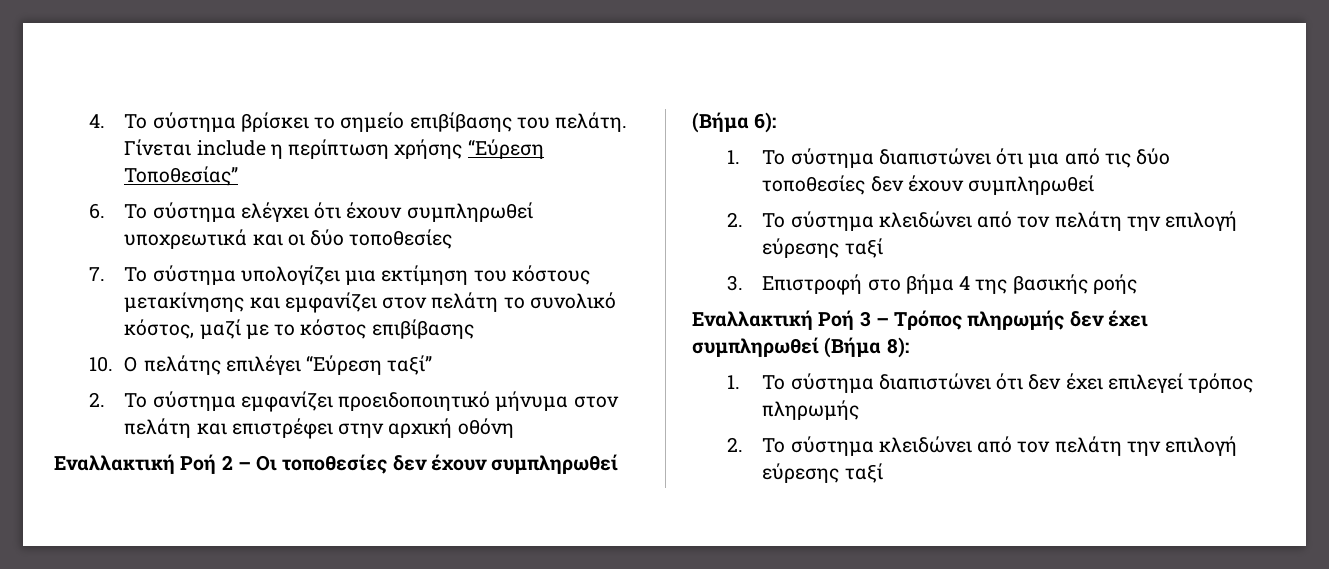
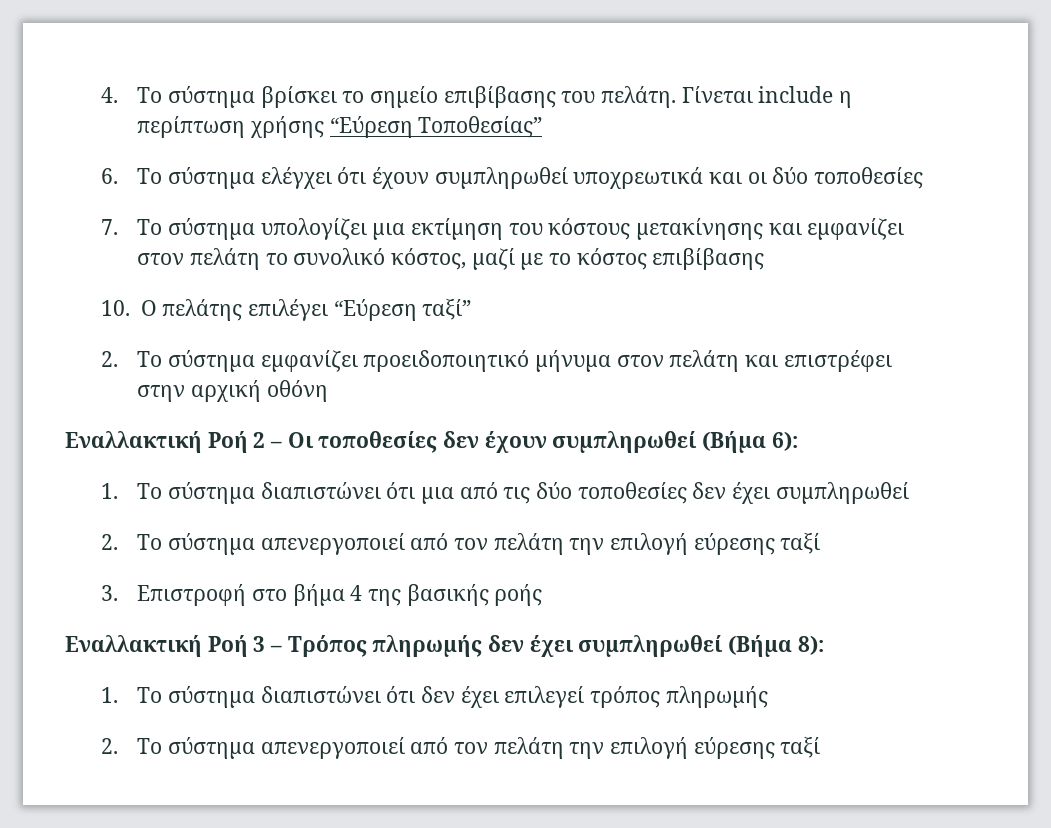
[907,175,964,192] έχουν -> [731,482,770,504] έχει
[878,211,972,228] κλειδώνει -> [260,533,405,555] απενεργοποιεί
[878,436,972,453] κλειδώνει -> [260,737,405,759] απενεργοποιεί

